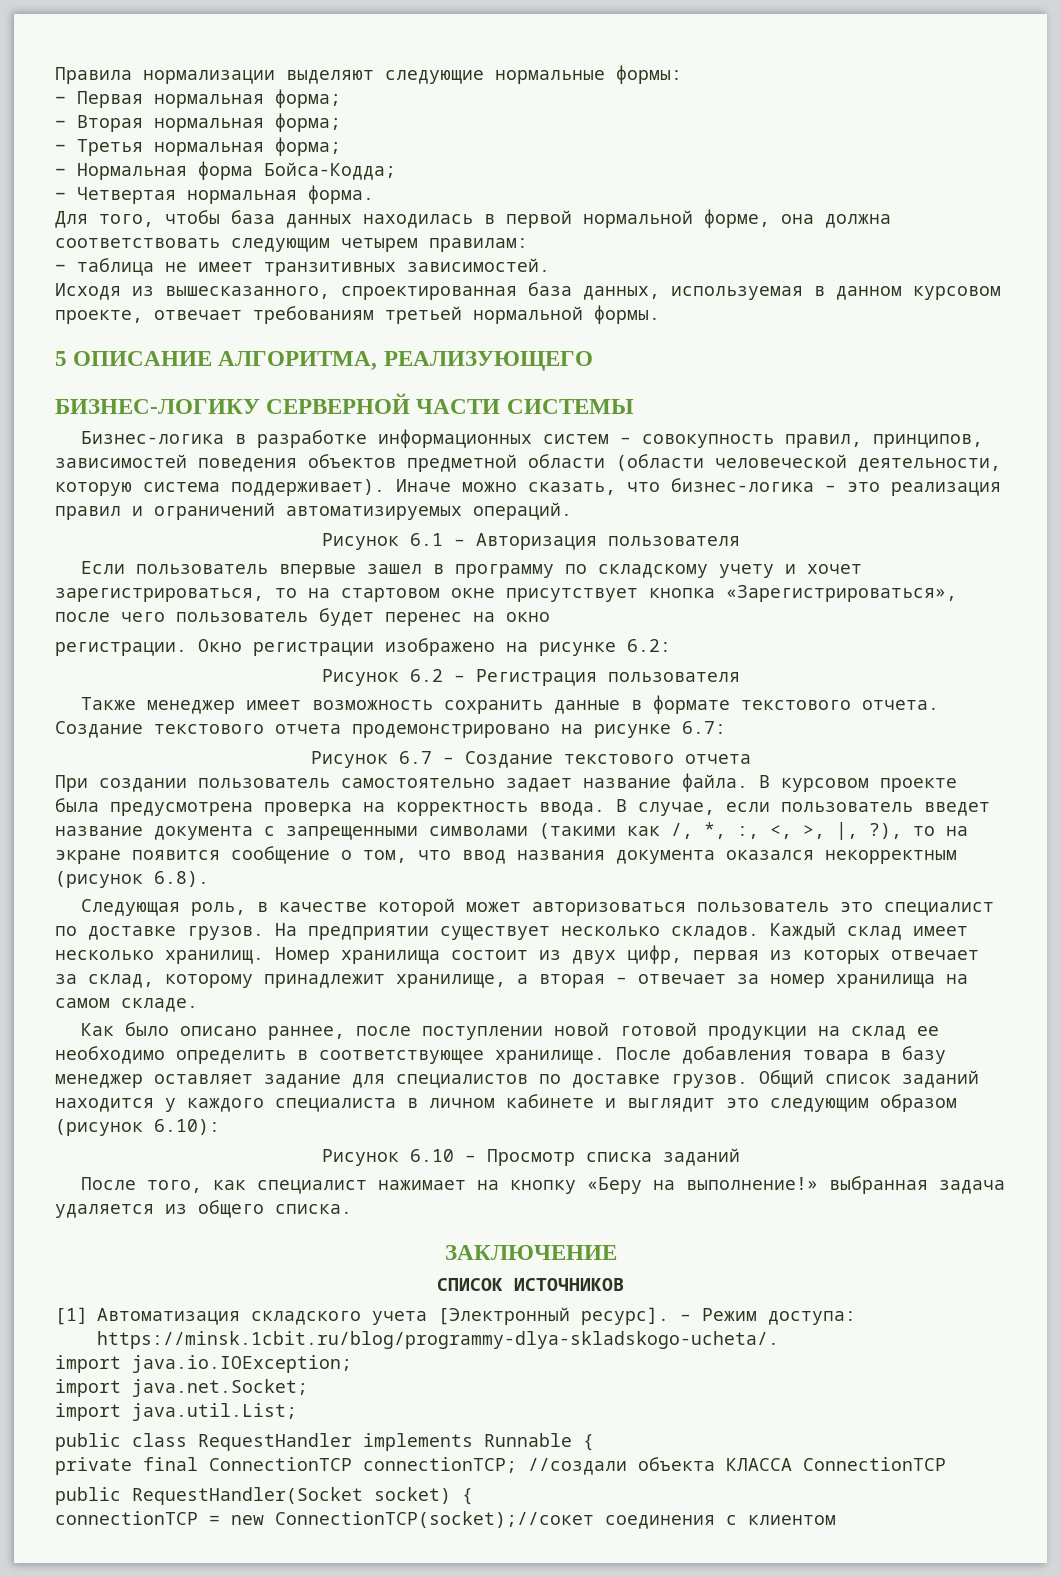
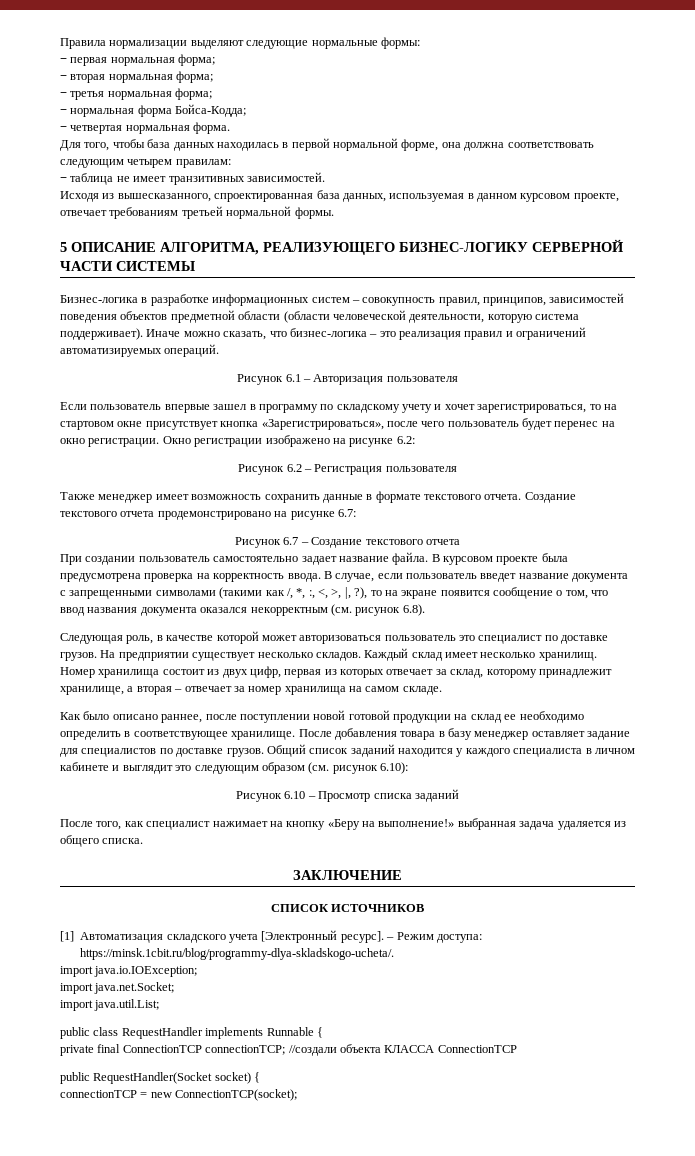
[77,89,341,108] [55,113,341,132] [55,137,341,156] [55,163,187,180] Первая нормальная форма; // − Вторая нормальная форма; // − Третья нормальная форма; // − Нормальная -> [70,54,216,66] [60,71,214,83] [60,88,213,100] [60,108,135,117] первая нормальная форма; // − вторая нормальная форма; // − третья нормальная форма; // − нормальная
[77,187,176,204] Четвертая -> [70,125,123,134] четвертая
(593, 361) // -> (395, 248) none
(550, 617) // -> (85, 441) none
[55,871,143,888] (рисунок -> [330,604,401,616] (см. рисунок
[55,1119,143,1136] (рисунок -> [308,762,378,774] (см. рисунок
[275,1511,836,1529] ConnectionTCP(socket);//сокет соединения с клиентом -> [175,1089,298,1101] ConnectionTCP(socket);

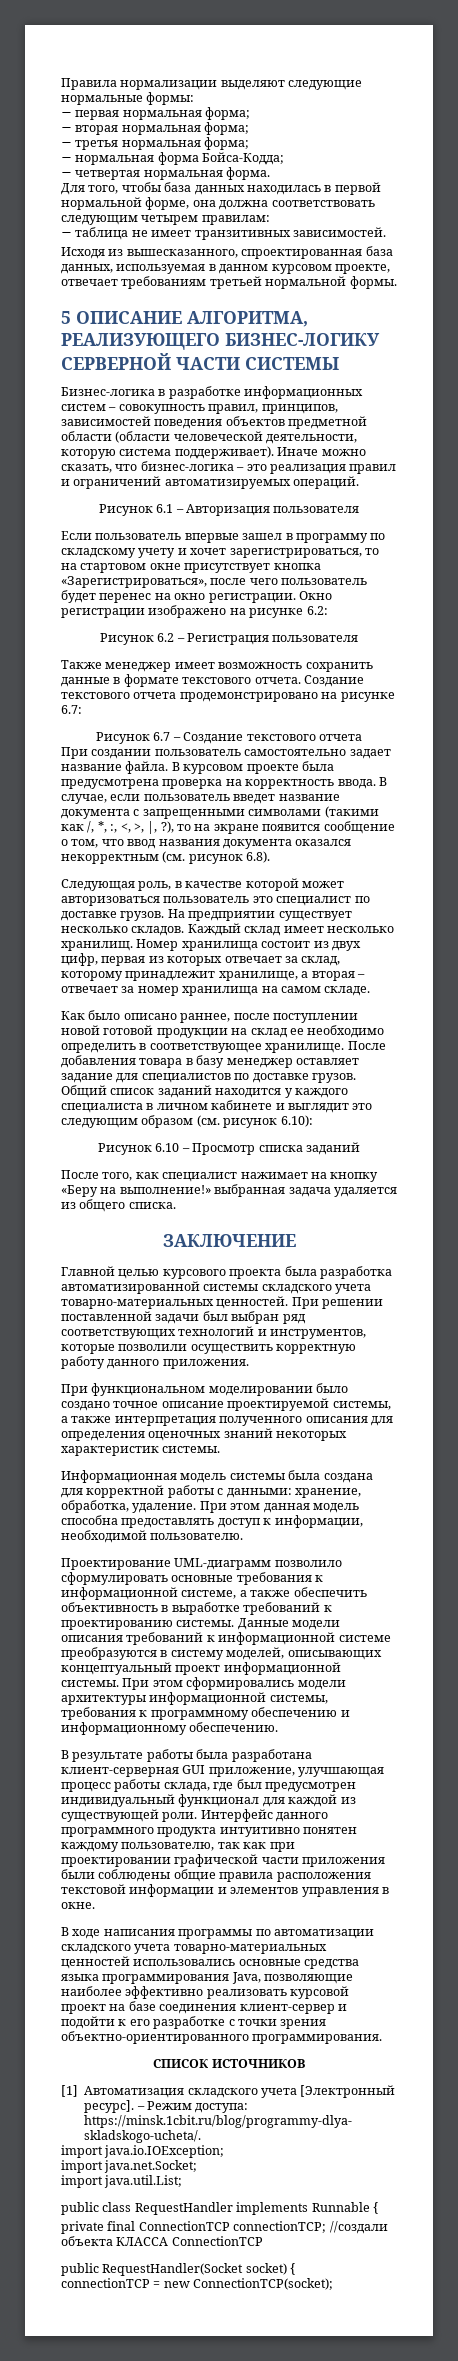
(402, 875) none -> [61,1266,392,1279] [61,1281,372,1294] [61,1296,384,1309] [61,1311,306,1324] [61,1326,367,1339] [61,1344,357,1354] [61,1356,249,1369] [61,1383,349,1396] [61,1398,391,1411] [61,1416,393,1426] [61,1428,348,1441] [61,1446,221,1456] [61,1470,373,1483] [61,1485,361,1498] [61,1500,359,1513] [61,1515,363,1528] [61,1530,244,1543] [61,1558,342,1570] [61,1572,324,1585] [61,1587,367,1600] [61,1602,332,1615] [61,1618,341,1630] [61,1632,391,1645] [61,1647,382,1660] [61,1662,341,1675] [61,1677,346,1690] [61,1692,328,1705] [61,1707,350,1720] [61,1722,279,1735] [61,1749,312,1762] [61,1765,385,1777] [61,1779,356,1792] [61,1794,356,1807] [61,1809,329,1822] [61,1827,358,1837] [61,1842,295,1852] [61,1854,386,1867] [61,1869,371,1882] [61,1884,389,1897] [61,1902,95,1909] [61,1927,374,1939] [61,1944,327,1954] [61,1956,360,1969] [61,1972,354,1984] [61,1986,350,1999] [61,2001,347,2014] [61,2016,327,2029] [61,2031,383,2044] // Главной целью курсового проекта была разработка автоматизированной системы складского учета товарно-материальных ценностей. При решении поставленной задачи был выбран ряд соответствующих технологий и инструментов, которые позволили осуществить корректную работу данного приложения. // При функциональном моделировании было создано точное описание проектируемой системы, а также интерпретация полученного описания для определения оценочных знаний некоторых характеристик системы. // Информационная модель системы была создана для корректной работы с данными: хранение, обработка, удаление. При этом данная модель способна предоставлять доступ к информации, необходимой пользователю. // Проектирование UML-диаграмм позволило сформулировать основные требования к информационной системе, а также обеспечить объективность в выработке требований к проектированию системы. Данные модели описания требований к информационной системе преобразуются в систему моделей, описывающих концептуальный проект информационной системы. При этом сформировались модели архитектуры информационной системы, требования к программному обеспечению и информационному обеспечению. // В результате работы была разработана клиент-серверная GUI приложение, улучшающая процесс работы склада, где был предусмотрен индивидуальный функционал для каждой из существующей роли. Интерфейс данного программного продукта интуитивно понятен каждому пользователю, так как при проектировании графической части приложения были соблюдены общие правила расположения текстовой информации и элементов управления в окне. // В ходе написания программы по автоматизации складского учета товарно-материальных ценностей использовались основные средства языка программирования Java, позволяющие наиболее эффективно реализовать курсовой проект на базе соединения клиент-сервер и подойти к его разработке с точки зрения объектно-ориентированного программирования.

